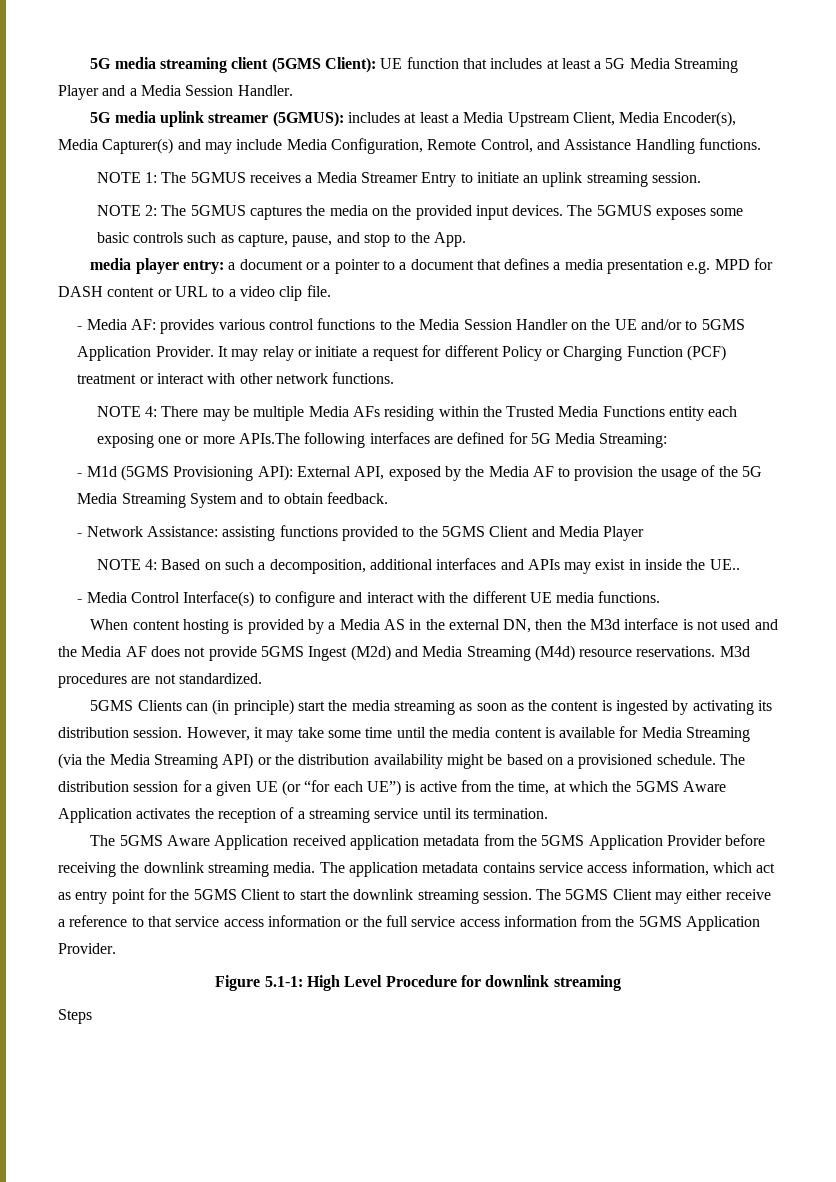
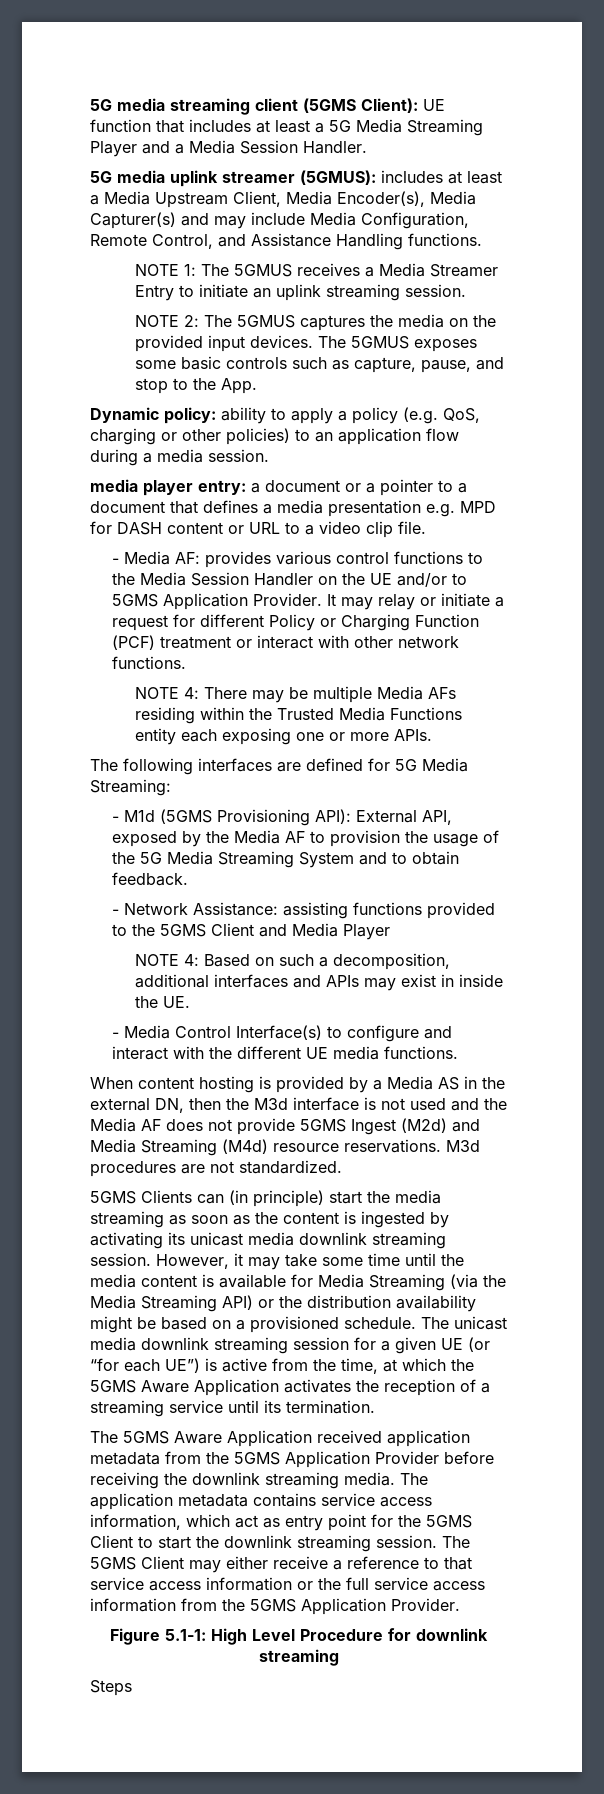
(466, 239) none -> [90,407,480,424] [90,428,459,445] [90,449,269,466] // Dynamic policy: ability to apply a policy (e.g. QoS, charging or other policies) to an application flow during a media session.
[238,433,300,444] APIs.The -> [393,729,432,741] [90,759,118,771] APIs. // The
[709,559,740,570] UE.. -> [162,996,190,1008] UE.
[58,727,129,738] distribution -> [190,1232,446,1249] unicast media downlink streaming
[58,781,129,792] distribution -> [454,1316,507,1330] [90,1337,288,1354] unicast media downlink streaming

